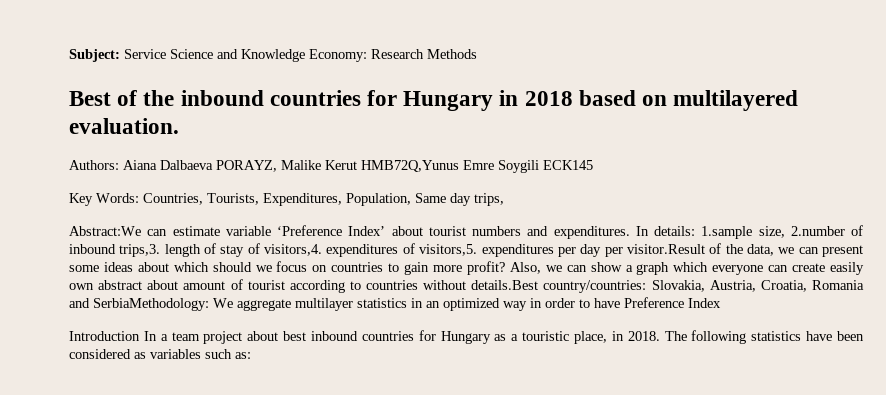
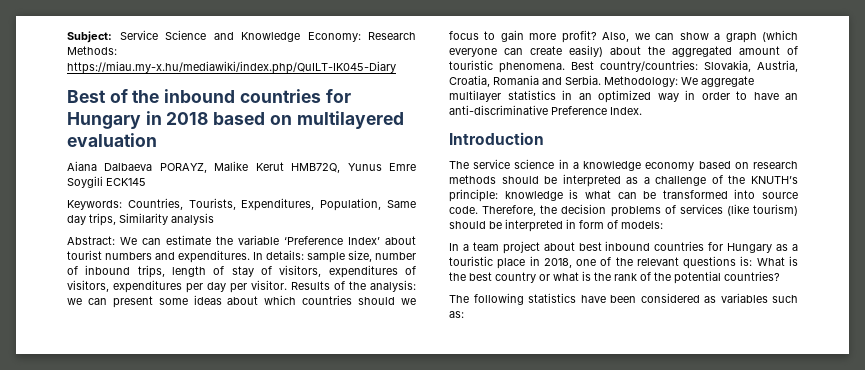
[427,49,477,59] Methods -> [67,46,117,55] [67,61,396,74] Methods: https://miau.my-x.hu/mediawiki/index.php/QuILT-IK045-Diary
[69,118,179,134] [69,160,119,170] evaluation. // Authors: -> [67,133,157,147] evaluation //
[361,160,459,172] HMB72Q,Yunus -> [291,163,382,173] HMB72Q, Yunus
[69,193,139,206] Key Words: -> [67,200,122,210] Keywords:
[69,226,141,236] // Abstract:We -> [119,213,214,225] [67,236,137,245] Similarity analysis // Abstract: We
(220, 231) none -> [216,236,233,245] the
[701,226,845,239] 1.sample size, 2.number -> [307,250,416,263] sample size, number
[119,244,161,257] trips,3. -> [137,265,165,278] trips,
[264,244,323,256] visitors,4. -> [279,265,322,277] visitors,
[419,244,478,256] visitors,5. -> [67,280,109,292] visitors,
[626,243,774,256] visitor.Result of the data, -> [251,280,416,292] visitor. Results of the analysis:
(209, 267) none -> [302,295,353,305] countries
[312,262,384,272] on countries -> (479, 35) none
[673,262,709,272] which -> [762,30,798,42] (which
[830,262,865,275] [69,279,539,293] easily own abstract about amount of tourist according to countries without details.Best -> [569,45,798,57] [449,60,594,73] easily) about the aggregated amount of touristic phenomena. Best
[93,298,209,311] SerbiaMethodology: -> [565,75,678,87] Serbia. Methodology:
[624,297,721,308] [69,331,140,341] Preference Index // Introduction -> [785,93,798,100] [449,105,642,115] [449,132,544,145] [449,159,798,171] [449,174,798,187] [449,189,798,202] [449,204,798,217] [449,219,663,232] an anti-discriminative Preference Index. // Introduction // The service science in a knowledge economy based on research methods should be interpreted as a challenge of the KNUTH’s principle: knowledge is what can be transformed into source code. Therefore, the decision problems of services (like tourism) should be interpreted in form of models: //
[573,331,660,344] place, in 2018. -> [497,256,798,269] [449,271,780,284] place in 2018, one of the relevant questions is: What is the best country or what is the rank of the potential countries? //

